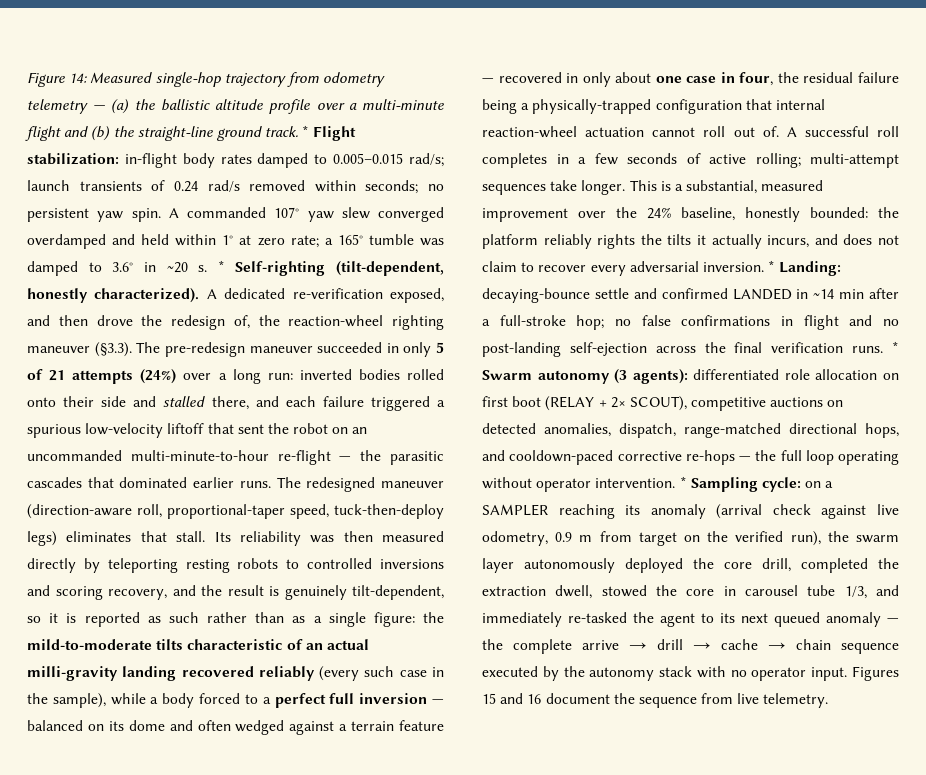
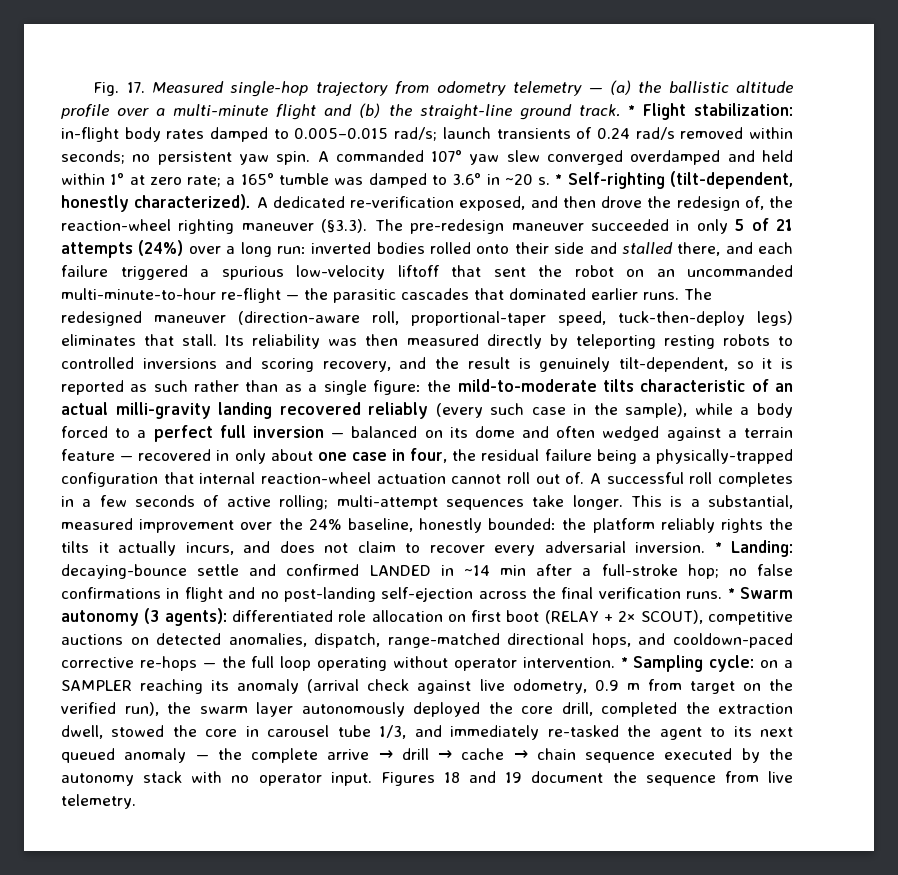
[27,72,88,87] Figure 14: -> [93,82,145,96] Fig. 17.
[482,693,542,704] 15 and 16 -> [444,771,523,783] 18 and 19

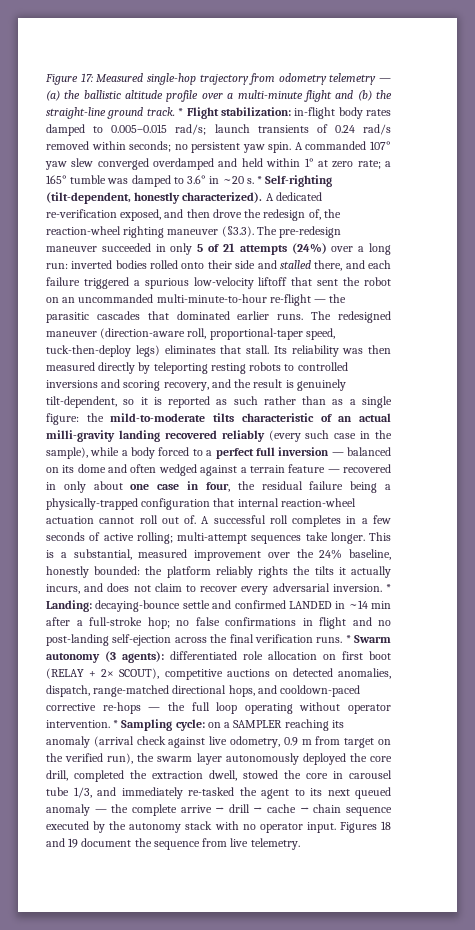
[93,82,145,96] Fig. 17. -> [45,73,93,85] Figure 17:

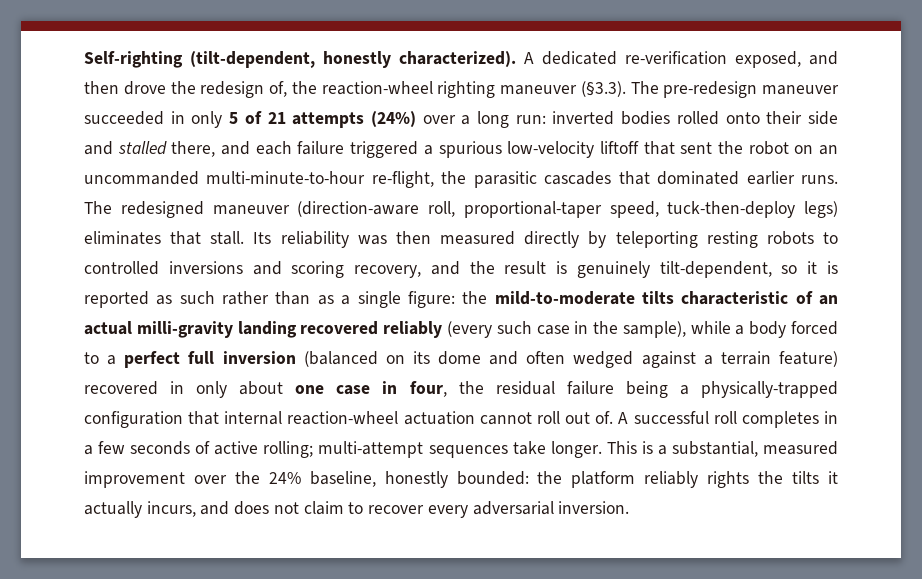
[45,73,391,85] [46,90,393,102] [46,107,391,119] [46,124,391,136] [46,141,391,153] [45,158,392,170] [46,175,263,187] Figure 17: Measured single-hop trajectory from odometry telemetry — (a) the ballistic altitude profile over a multi-minute flight and (b) the straight-line ground track. * Flight stabilization: in-flight body rates damped to 0.005–0.015 rad/s; launch transients of 0.24 rad/s removed within seconds; no persistent yaw spin. A commanded 107° yaw slew converged overdamped and held within 1° at zero rate; a 165° tumble was damped to 3.6° in ~20 s. * -> (84, 59) none
[269,294,327,306] re-flight — -> [371,171,434,188] re-flight,
[331,447,392,456] — balanced -> [303,351,378,367] (balanced
[288,464,340,473] feature — -> [778,351,838,367] feature)
[385,584,391,592] [46,600,391,612] [46,617,391,629] [46,634,391,646] [46,651,391,663] [46,668,391,680] [46,685,361,697] [46,702,391,714] [46,719,344,731] [46,736,391,748] [46,753,392,765] [46,770,392,782] [46,787,391,799] [46,804,392,816] [46,821,391,833] [46,838,300,850] * Landing: decaying-bounce settle and confirmed LANDED in ~14 min after a full-stroke hop; no false confirmations in flight and no post-landing self-ejection across the final verification runs. * Swarm autonomy (3 agents): differentiated role allocation on first boot (RELAY + 2× SCOUT), competitive auctions on detected anomalies, dispatch, range-matched directional hops, and cooldown-paced corrective re-hops — the full loop operating without operator intervention. * Sampling cycle: on a SAMPLER reaching its anomaly (arrival check against live odometry, 0.9 m from target on the verified run), the swarm layer autonomously deployed the core drill, completed the extraction dwell, stowed the core in carousel tube 1/3, and immediately re-tasked the agent to its next queued anomaly — the complete arrive → drill → cache → chain sequence executed by the autonomy stack with no operator input. Figures 18 and 19 document the sequence from live telemetry. -> (630, 507) none

